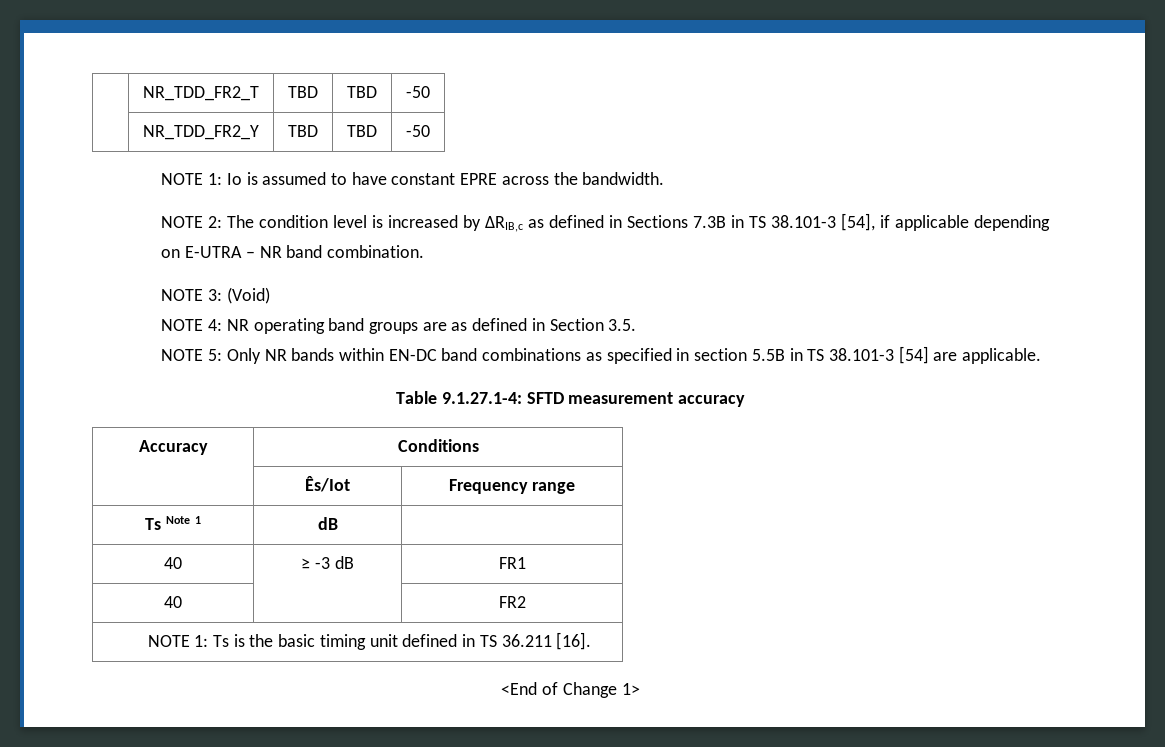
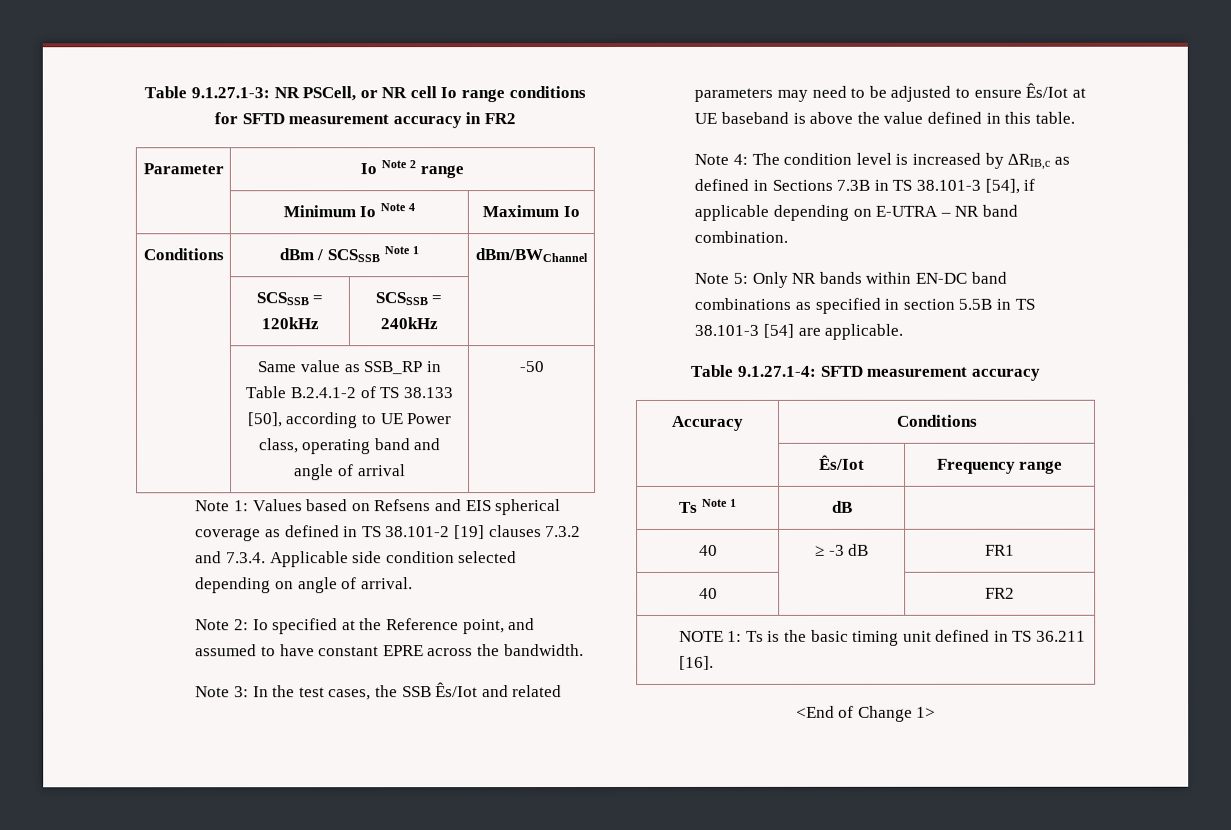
[143,86,259,101] [288,86,318,98] [347,86,377,98] [406,86,430,98] [143,125,259,140] [288,125,318,137] [347,125,377,137] [406,125,430,137] [161,172,258,185] | NR_TDD_FR2_T | TBD | TBD | -50 // | NR_TDD_FR2_Y | TBD | TBD | -50 // NOTE 1: Io is -> [144,86,586,103] [214,112,516,129] [142,163,224,175] [360,160,464,179] [282,203,416,218] [482,205,580,218] [142,248,224,261] [278,246,420,263] [475,248,588,263] [255,292,324,306] [260,317,319,330] [374,292,443,306] [379,317,438,330] [257,360,441,375] [245,386,453,399] [246,412,453,429] [258,438,442,455] [294,464,406,481] [518,361,544,373] [195,499,562,516] [195,525,582,542] [195,551,518,568] [195,577,413,594] [195,618,536,635] Table 9.1.27.1-3: NR PSCell, or NR cell Io range conditions for SFTD measurement accuracy in FR2 // Parameter | Io Note 2 range // | Minimum Io Note 4 | Maximum Io // Conditions | dBm / SCSSSB Note 1 | dBm/BWChannel // | SCSSSB = 120kHz | SCSSSB = 240kHz | // | Same value as SSB_RP in Table B.2.4.1-2 of TS 38.133 [50], according to UE Power class, operating band and angle of arrival | -50 // Note 1: Values based on Refsens and EIS spherical coverage as defined in TS 38.101-2 [19] clauses 7.3.2 and 7.3.4. Applicable side condition selected depending on angle of arrival. // Note 2: Io specified at the Reference point, and
[161,216,223,228] NOTE 2: -> [195,682,563,701] [694,82,1086,102] [694,111,1075,124] [694,153,748,165] Note 3: In the test cases, the SSB Ês/Iot and related parameters may need to be adjusted to ensure Ês/Iot at UE baseband is above the value defined in this table. // Note 4:
[161,287,270,304] [161,318,637,334] [161,349,204,361] NOTE 3: (Void) // NOTE 4: NR operating band groups are as defined in Section 3.5. // NOTE -> [694,272,730,284] Note

